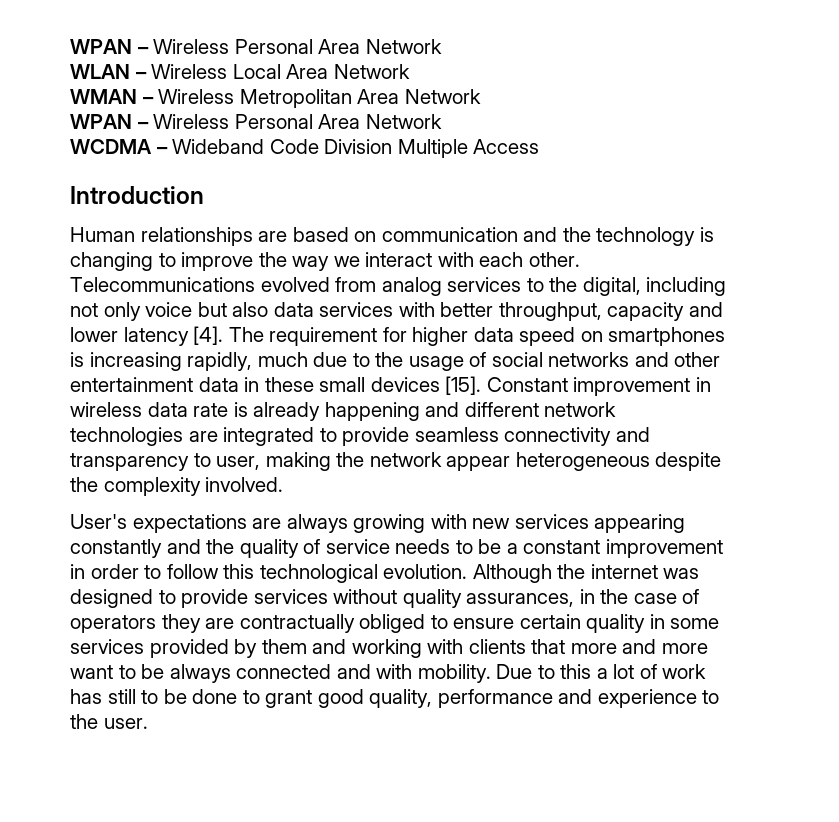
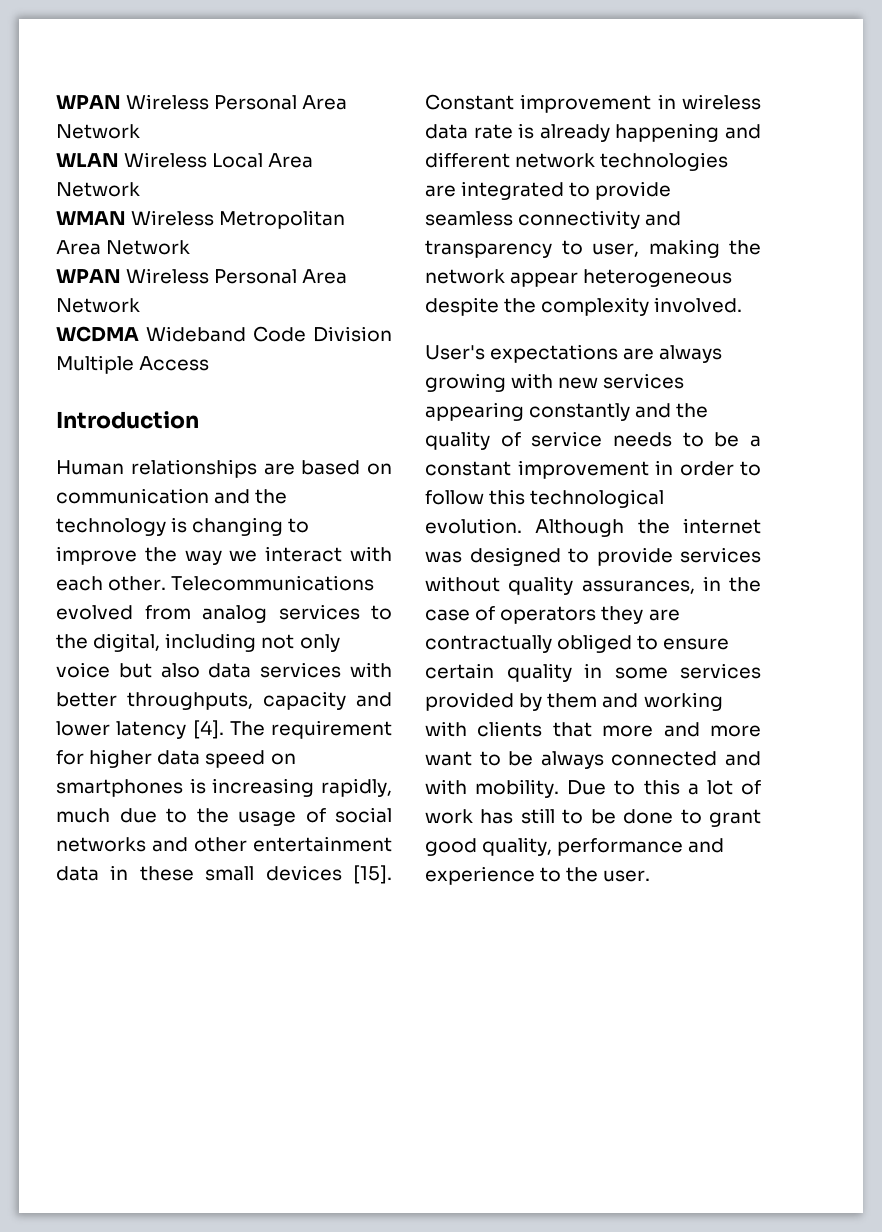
[70,39,149,54] WPAN – -> [56,95,121,109] WPAN
[135,72,147,79] – -> (119, 160) none
[142,97,154,104] – -> (126, 218) none
[137,122,149,129] – -> (121, 276) none
[156,147,168,154] – -> (139, 334) none
[498,302,602,321] throughput, -> [127,692,253,710] throughputs,

